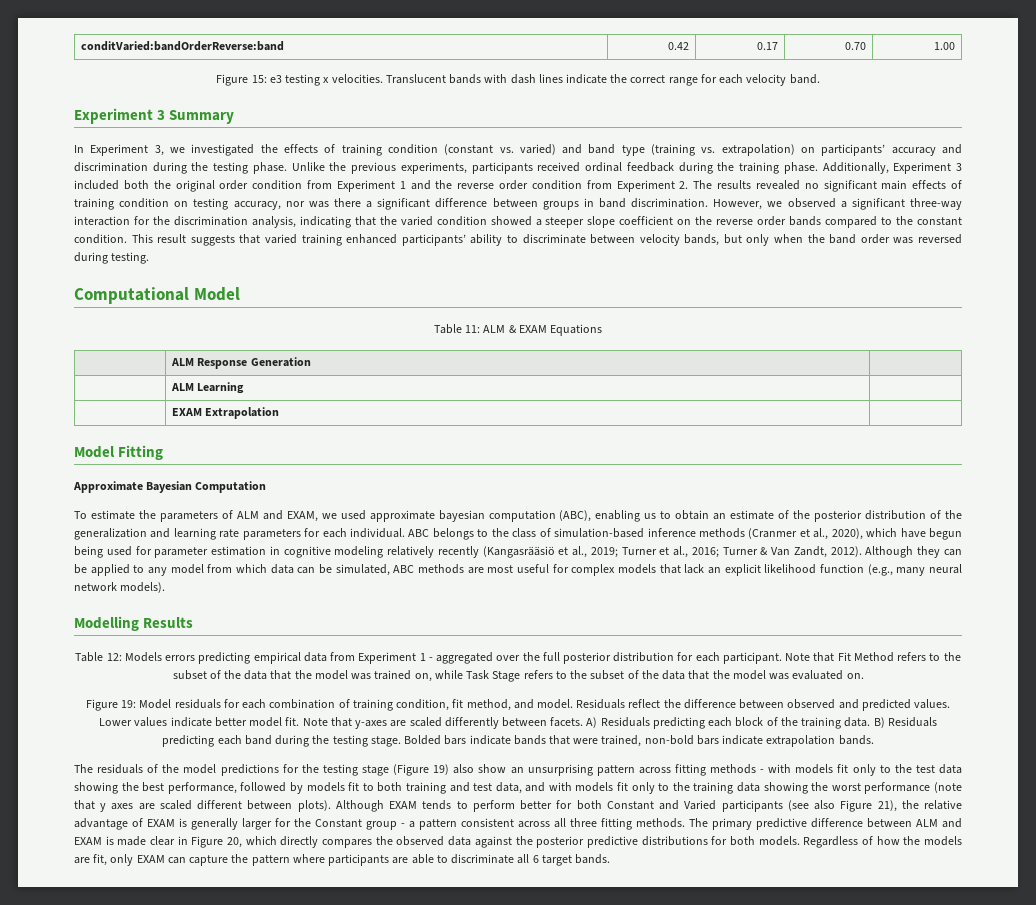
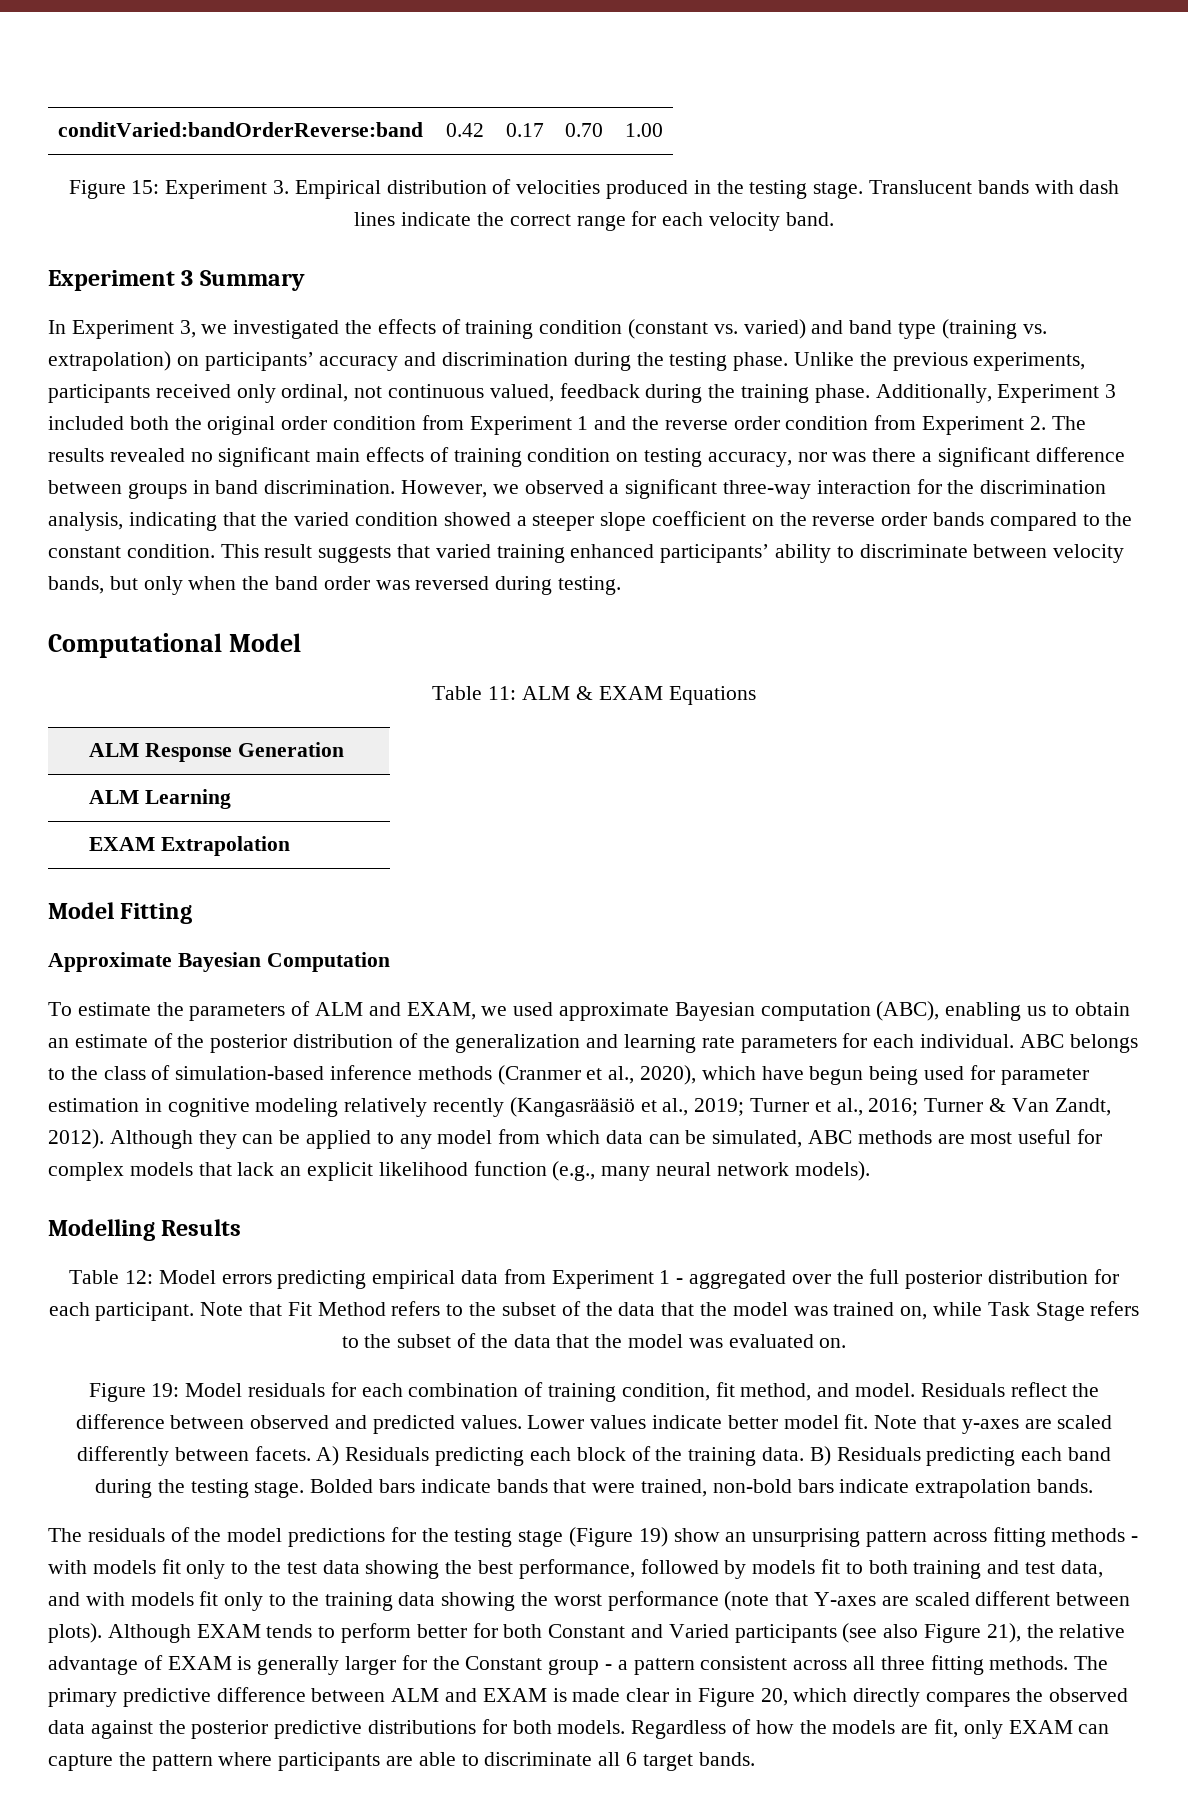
[269,74,383,86] e3 testing x velocities. -> [165,179,864,199] Experiment 3. Empirical distribution of velocities produced in the testing stage.
[585,162,623,172] ordinal -> [236,384,554,403] only ordinal, not continuous valued,
[438,510,485,522] bayesian -> [674,1002,755,1021] Bayesian
[124,652,162,662] Models -> [158,1270,216,1284] Model
[453,764,475,774] also -> (668, 1537) none
[100,803,134,812] y axes -> [814,1592,877,1606] Y-axes

